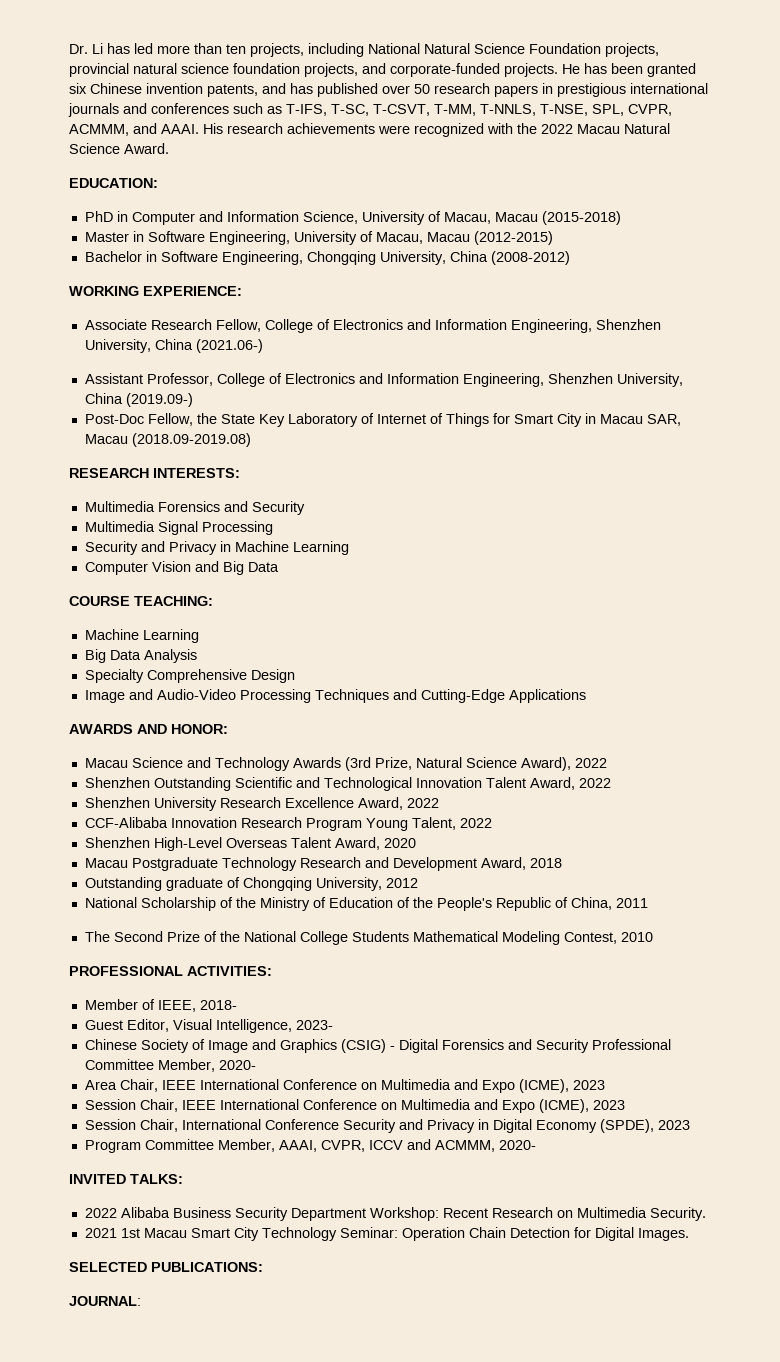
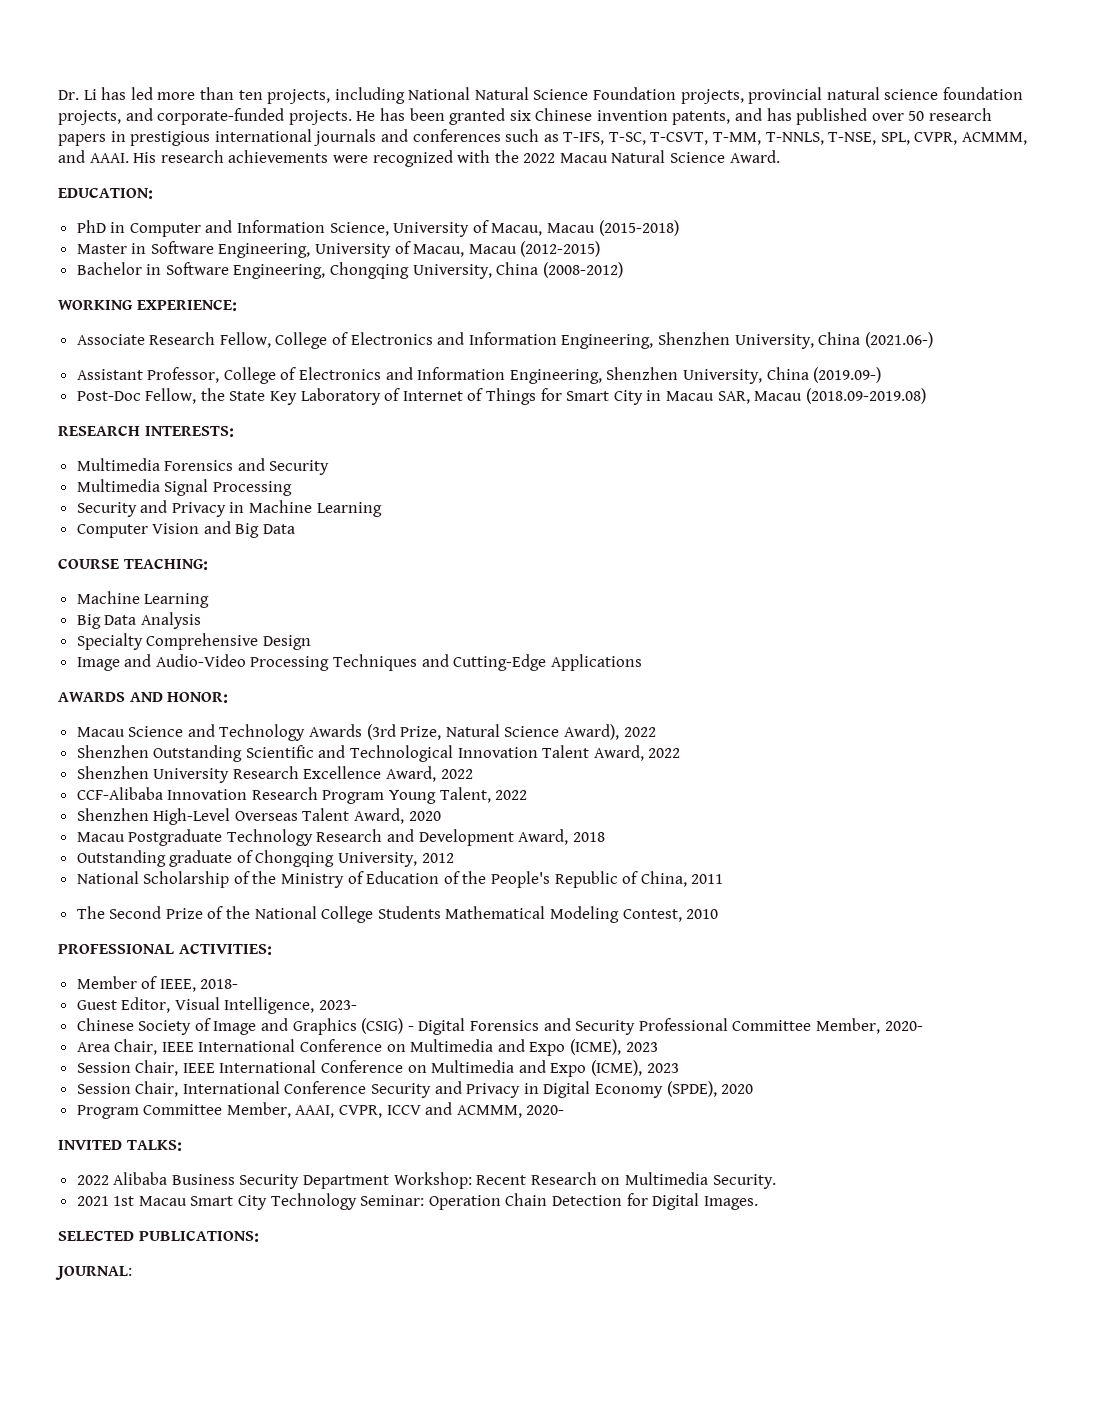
[657,1120,690,1130] 2023 -> [721,1084,754,1094] 2020

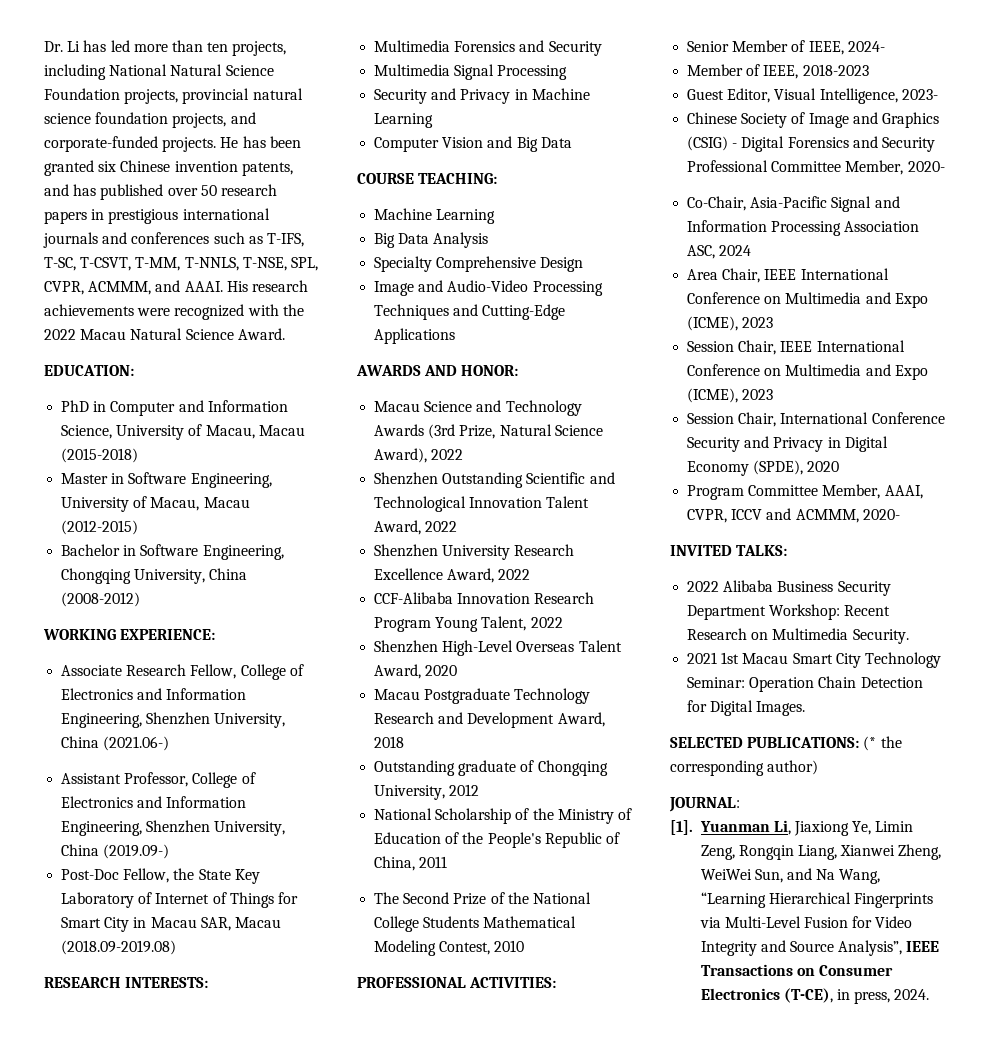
[76,976,239,992] Member of IEEE, 2018- -> [687,40,885,55] [687,64,869,79] Senior Member of IEEE, 2024- // Member of IEEE, 2018-2023
(923, 1026) none -> [687,196,900,212] [687,220,920,236] [687,245,752,259] // Co-Chair, Asia-Pacific Signal and Information Processing Association ASC, 2024
[55,1266,132,1280] // JOURNAL: -> [863,736,902,751] [670,760,819,776] [669,797,740,812] [670,820,914,836] [700,844,942,860] [700,868,881,884] [700,892,934,908] [699,916,913,928] [700,940,940,956] [700,964,894,976] [700,988,930,1004] (* the corresponding author) // JOURNAL: // [1]. Yuanman Li, Jiaxiong Ye, Limin Zeng, Rongqin Liang, Xianwei Zheng, WeiWei Sun, and Na Wang, “Learning Hierarchical Fingerprints via Multi-Level Fusion for Video Integrity and Source Analysis”, IEEE Transactions on Consumer Electronics (T-CE), in press, 2024.

